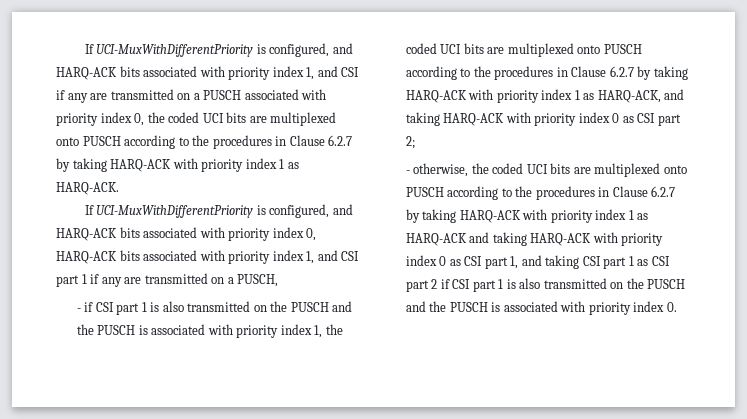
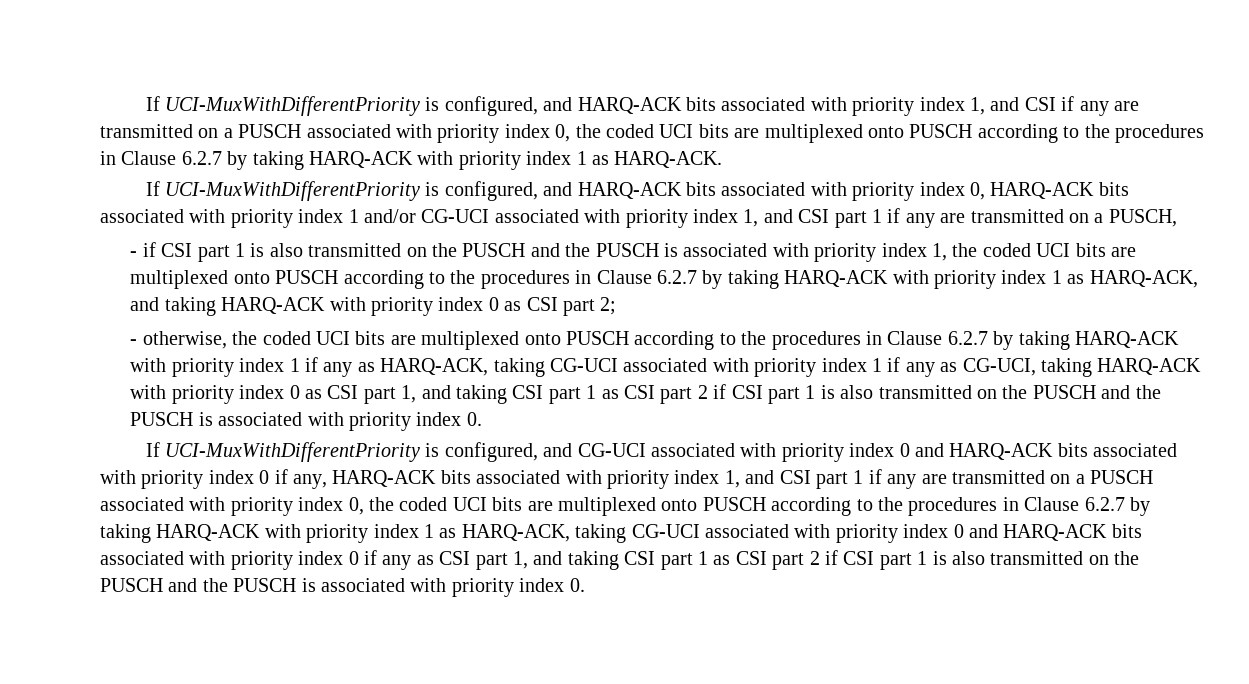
(304, 255) none -> [348,209,738,228] 1 and/or CG-UCI associated with priority index
[637,213,649,220] [405,232,490,246] as HARQ-ACK and -> [304,357,1036,377] if any as HARQ-ACK, taking CG-UCI associated with priority index 1 if any as CG-UCI,
(677, 307) none -> [145,442,1178,462] [100,469,1154,489] [100,497,1150,516] [100,524,1142,543] [100,550,1140,570] [100,578,585,597] // If UCI-MuxWithDifferentPriority is configured, and CG-UCI associated with priority index 0 and HARQ-ACK bits associated with priority index 0 if any, HARQ-ACK bits associated with priority index 1, and CSI part 1 if any are transmitted on a PUSCH associated with priority index 0, the coded UCI bits are multiplexed onto PUSCH according to the procedures in Clause 6.2.7 by taking HARQ-ACK with priority index 1 as HARQ-ACK, taking CG-UCI associated with priority index 0 and HARQ-ACK bits associated with priority index 0 if any as CSI part 1, and taking CSI part 1 as CSI part 2 if CSI part 1 is also transmitted on the PUSCH and the PUSCH is associated with priority index 0.

